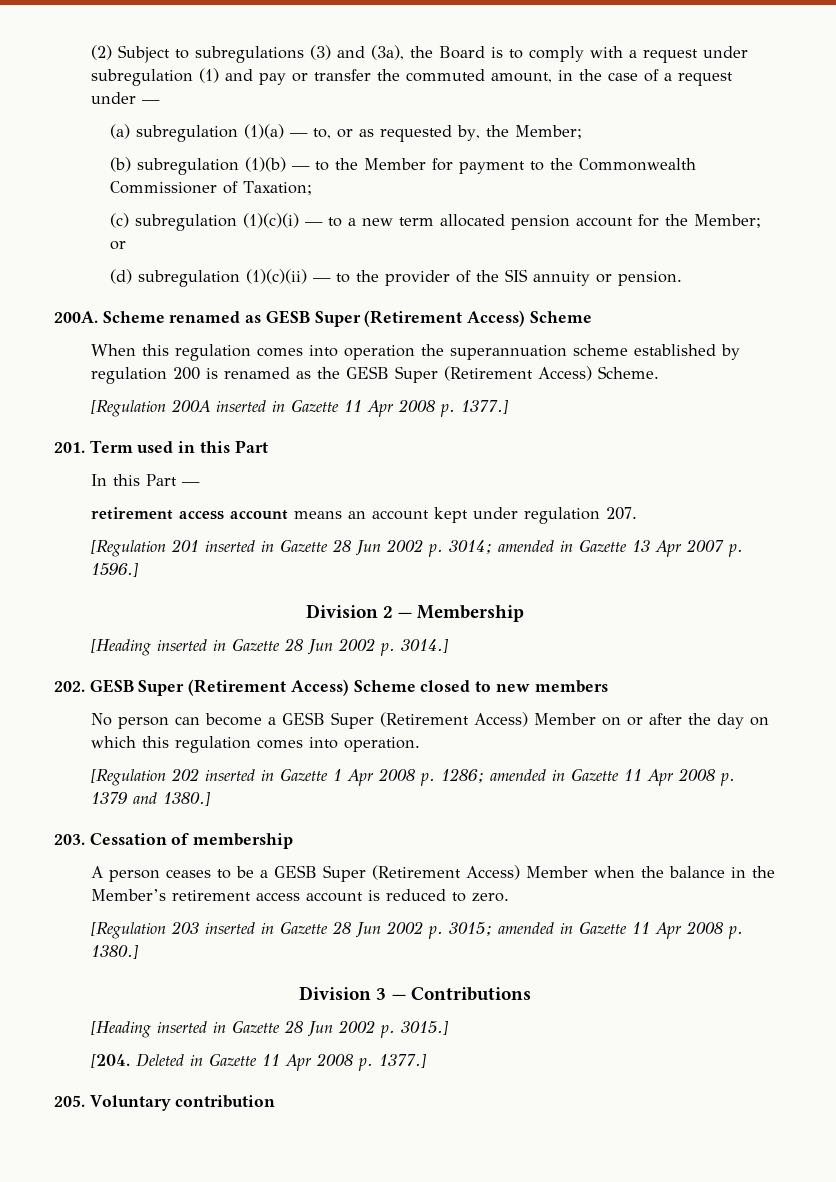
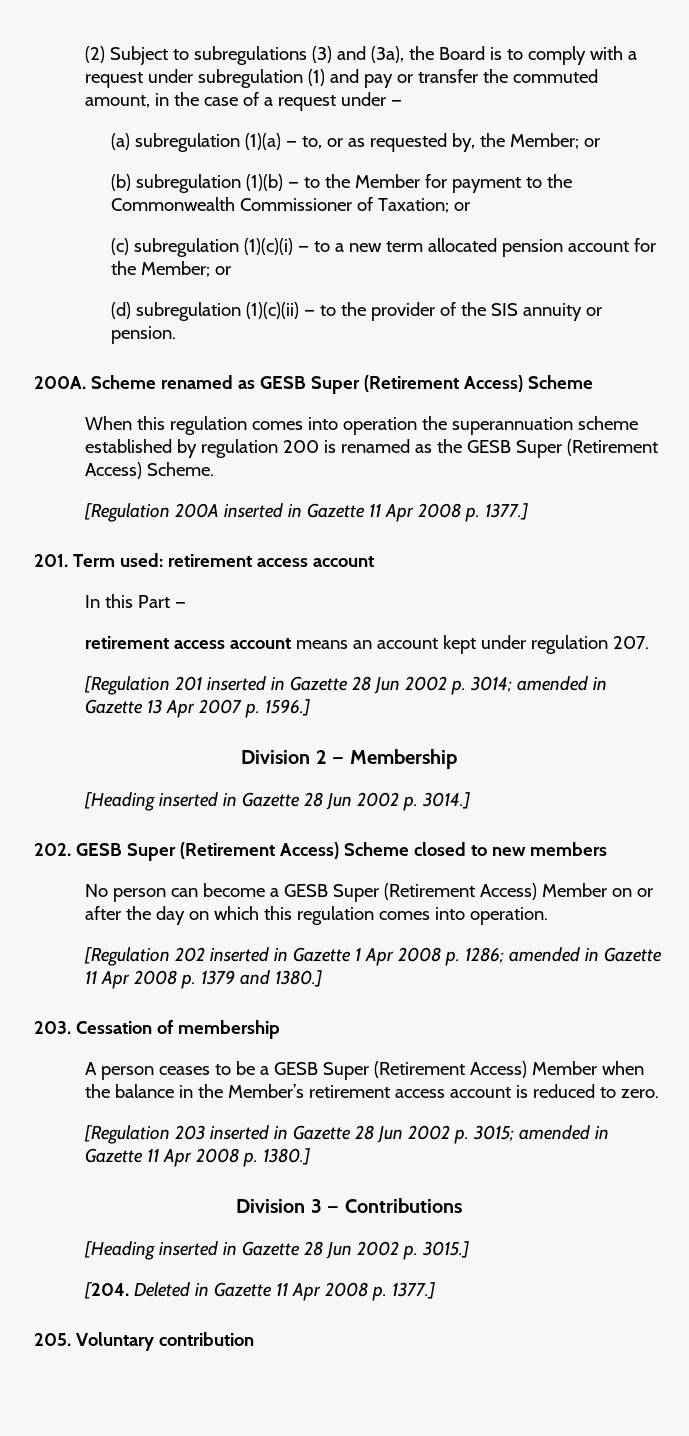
(582, 132) none -> [583,138,600,147] or
(312, 188) none -> [453,202,470,211] or
[137,440,268,453] used in this Part -> [119,553,374,567] used: retirement access account

